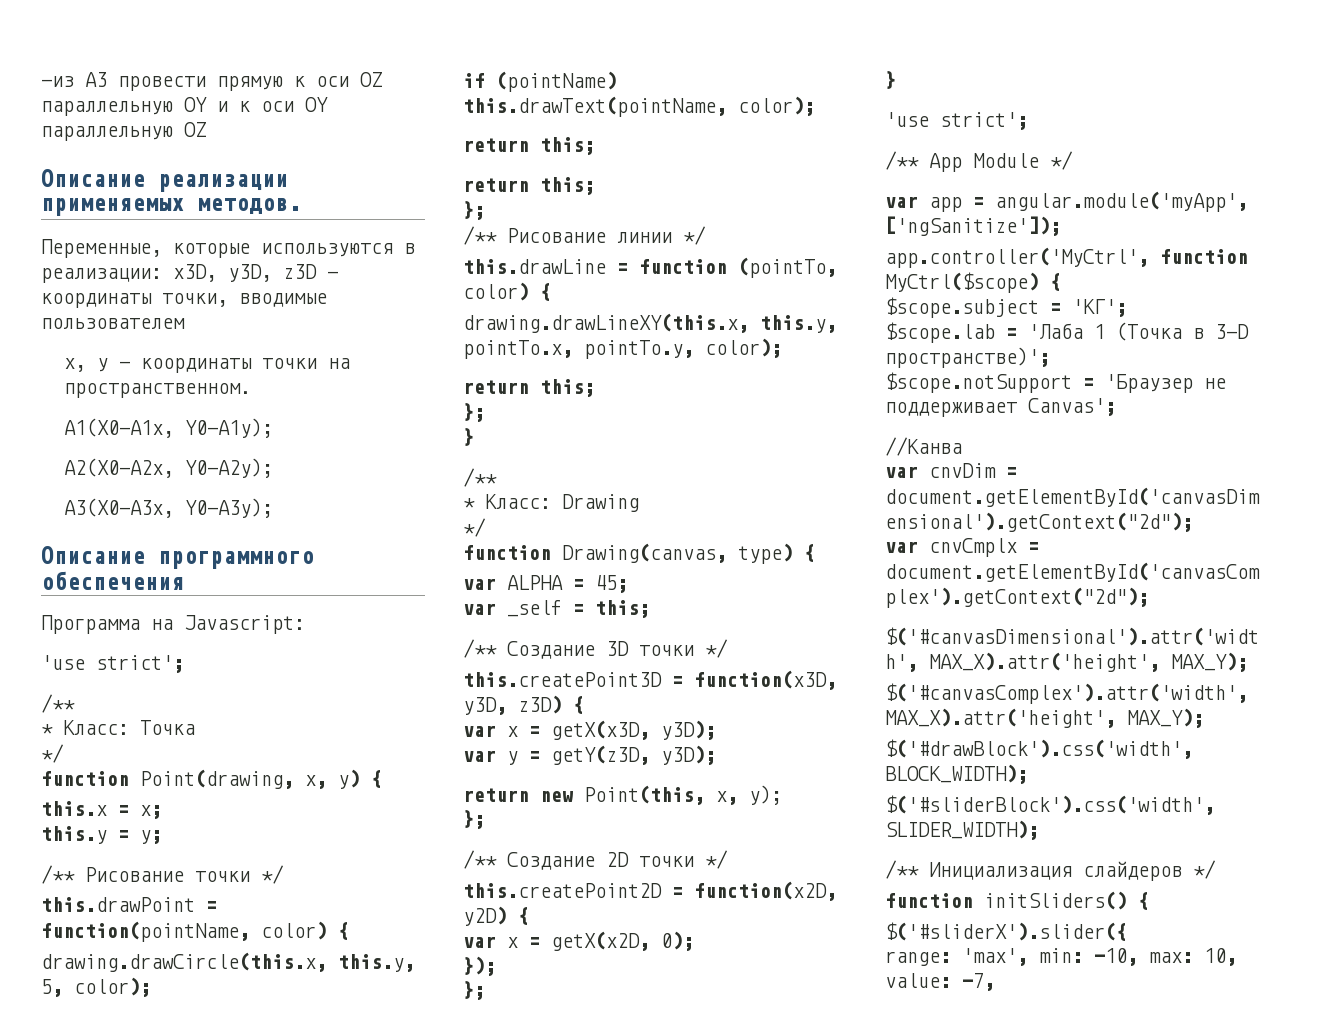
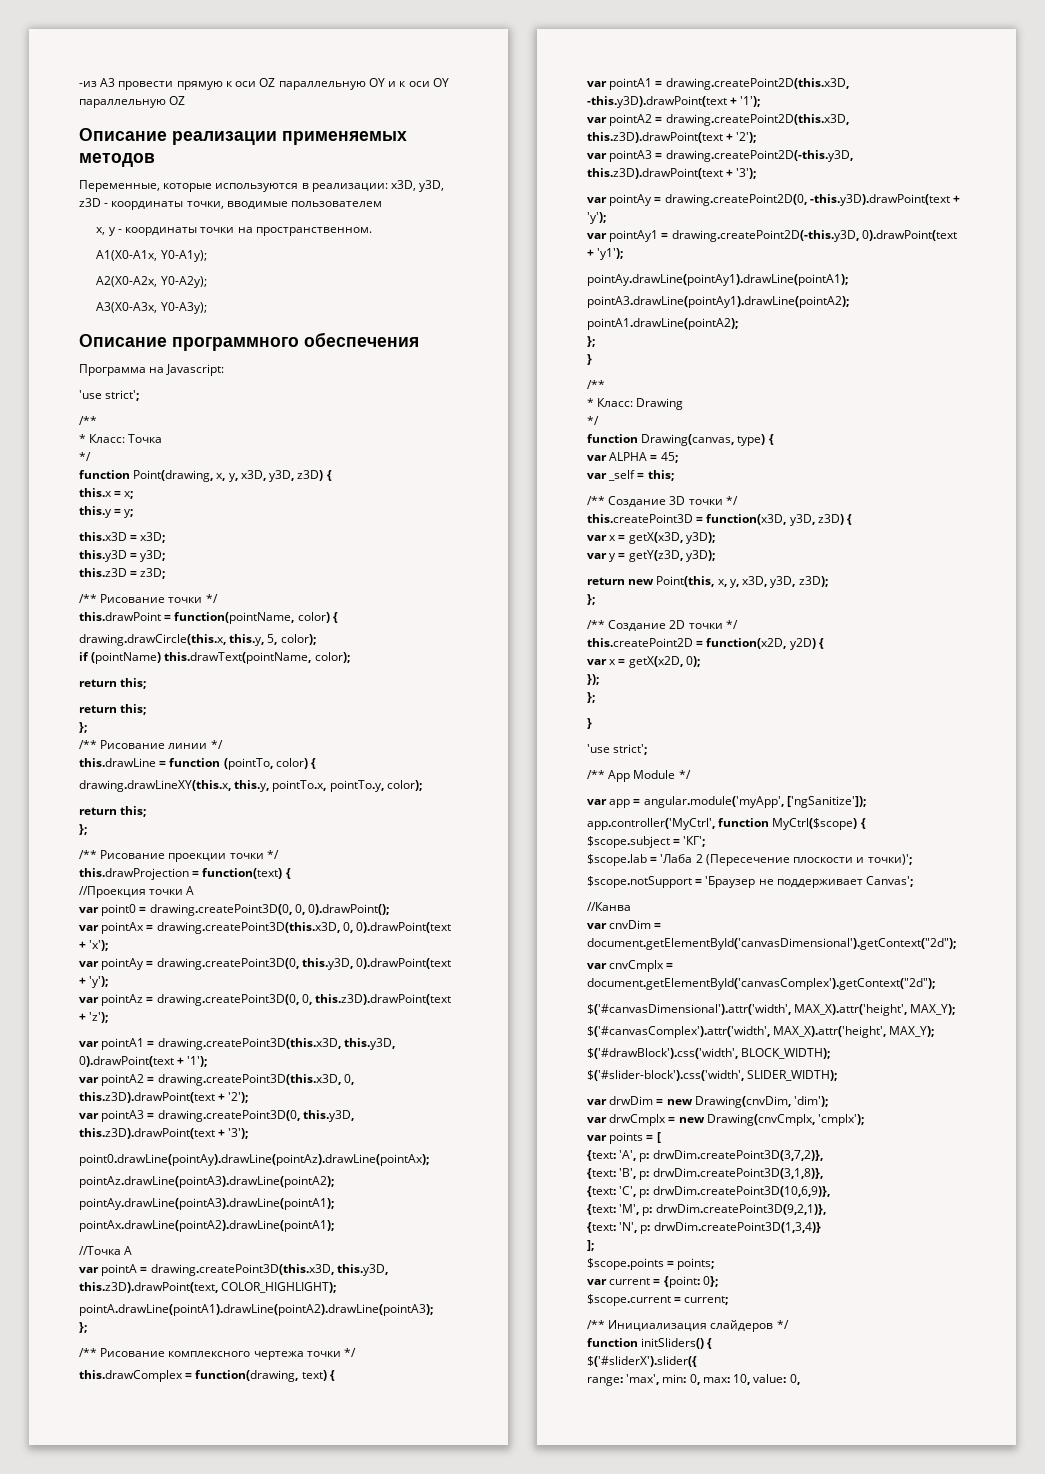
[197,198,301,214] методов. -> [79,153,155,167] методов
[338,769,360,789] y) -> [228,470,324,482] y, x3D, y3D, z3D)
(162, 837) none -> [79,532,166,543] [79,550,166,562] [79,568,166,579] // this.x3D = x3D; // this.y3D = y3D; // this.z3D = z3D;
(485, 412) none -> [79,850,279,862] [79,868,291,880] [79,886,195,898] [79,904,390,916] [79,922,452,934] [79,940,109,951] [79,958,452,970] [79,976,109,988] [79,994,452,1006] [79,1012,109,1023] [79,1038,395,1050] [79,1056,208,1067] [79,1074,354,1086] [79,1092,249,1103] [79,1110,354,1122] [79,1128,249,1139] [79,1154,429,1166] [79,1176,334,1188] [79,1198,334,1210] [79,1220,334,1232] [79,1246,133,1255] [79,1264,388,1276] [79,1282,337,1293] [79,1304,433,1316] [79,1322,87,1333] [79,1348,357,1360] [79,1370,335,1382] [587,78,849,90] [587,96,761,108] [587,114,849,126] [587,132,757,143] [587,150,853,162] [587,168,757,179] [587,194,961,206] [587,212,606,224] [587,230,957,242] [587,248,624,260] [587,274,848,286] [587,296,849,308] [587,318,738,330] [587,336,595,347] // /** Рисование проекции точки */ // this.drawProjection = function(text) { // //Проекция точки A // var point0 = drawing.createPoint3D(0, 0, 0).drawPoint(); // var pointAx = drawing.createPoint3D(this.x3D, 0, 0).drawPoint(text + 'x'); // var pointAy = drawing.createPoint3D(0, this.y3D, 0).drawPoint(text + 'y'); // var pointAz = drawing.createPoint3D(0, 0, this.z3D).drawPoint(text + 'z'); // var pointA1 = drawing.createPoint3D(this.x3D, this.y3D, 0).drawPoint(text + '1'); // var pointA2 = drawing.createPoint3D(this.x3D, 0, this.z3D).drawPoint(text + '2'); // var pointA3 = drawing.createPoint3D(0, this.y3D, this.z3D).drawPoint(text + '3'); // point0.drawLine(pointAy).drawLine(pointAz).drawLine(pointAx); // pointAz.drawLine(pointA3).drawLine(pointA2); // pointAy.drawLine(pointA3).drawLine(pointA1); // pointAx.drawLine(pointA2).drawLine(pointA1); // //Точка A // var pointA = drawing.createPoint3D(this.x3D, this.y3D, this.z3D).drawPoint(text, COLOR_HIGHLIGHT); // pointA.drawLine(pointA1).drawLine(pointA2).drawLine(pointA3); // }; // /** Рисование комплексного чертежа точки */ // this.drawComplex = function(drawing, text) { // var pointA1 = drawing.createPoint2D(this.x3D, -this.y3D).drawPoint(text + '1'); // var pointA2 = drawing.createPoint2D(this.x3D, this.z3D).drawPoint(text + '2'); // var pointA3 = drawing.createPoint2D(-this.y3D, this.z3D).drawPoint(text + '3'); // var pointAy = drawing.createPoint2D(0, -this.y3D).drawPoint(text + 'y'); // var pointAy1 = drawing.createPoint2D(-this.y3D, 0).drawPoint(text + 'y1'); // pointAy.drawLine(pointAy1).drawLine(pointA1); // pointA3.drawLine(pointAy1).drawLine(pointA2); // pointA1.drawLine(pointA2); // };
[749,785,782,805] y); -> [729,576,828,588] y, x3D, y3D, z3D);
[1094,322,1249,341] [885,347,1050,368] 1 (Точка в 3-D пространстве)'; -> [695,854,912,866] 2 (Пересечение плоскости и точки)';
[885,795,1215,815] $('#sliderBlock').css('width', -> [587,1070,744,1081] $('#slider-block').css('width',
(1039, 830) none -> [587,1096,829,1108] [587,1114,865,1126] [587,1132,661,1144] [587,1150,823,1162] [587,1168,823,1180] [587,1186,830,1198] [587,1204,826,1216] [587,1222,821,1234] [587,1240,594,1251] [587,1258,715,1270] [587,1276,718,1288] [587,1294,729,1306] // var drwDim = new Drawing(cnvDim, 'dim'); // var drwCmplx = new Drawing(cnvCmplx, 'cmplx'); // var points = [ // {text: 'A', p: drwDim.createPoint3D(3,7,2)}, // {text: 'B', p: drwDim.createPoint3D(3,1,8)}, // {text: 'C', p: drwDim.createPoint3D(10,6,9)}, // {text: 'M', p: drwDim.createPoint3D(9,2,1)}, // {text: 'N', p: drwDim.createPoint3D(1,3,4)} // ]; // $scope.points = points; // var current = {point: 0}; // $scope.current = current;
[1094,948,1138,966] -10, -> [689,1374,700,1385] 0,
[962,973,995,991] -7, -> [789,1374,800,1385] 0,

